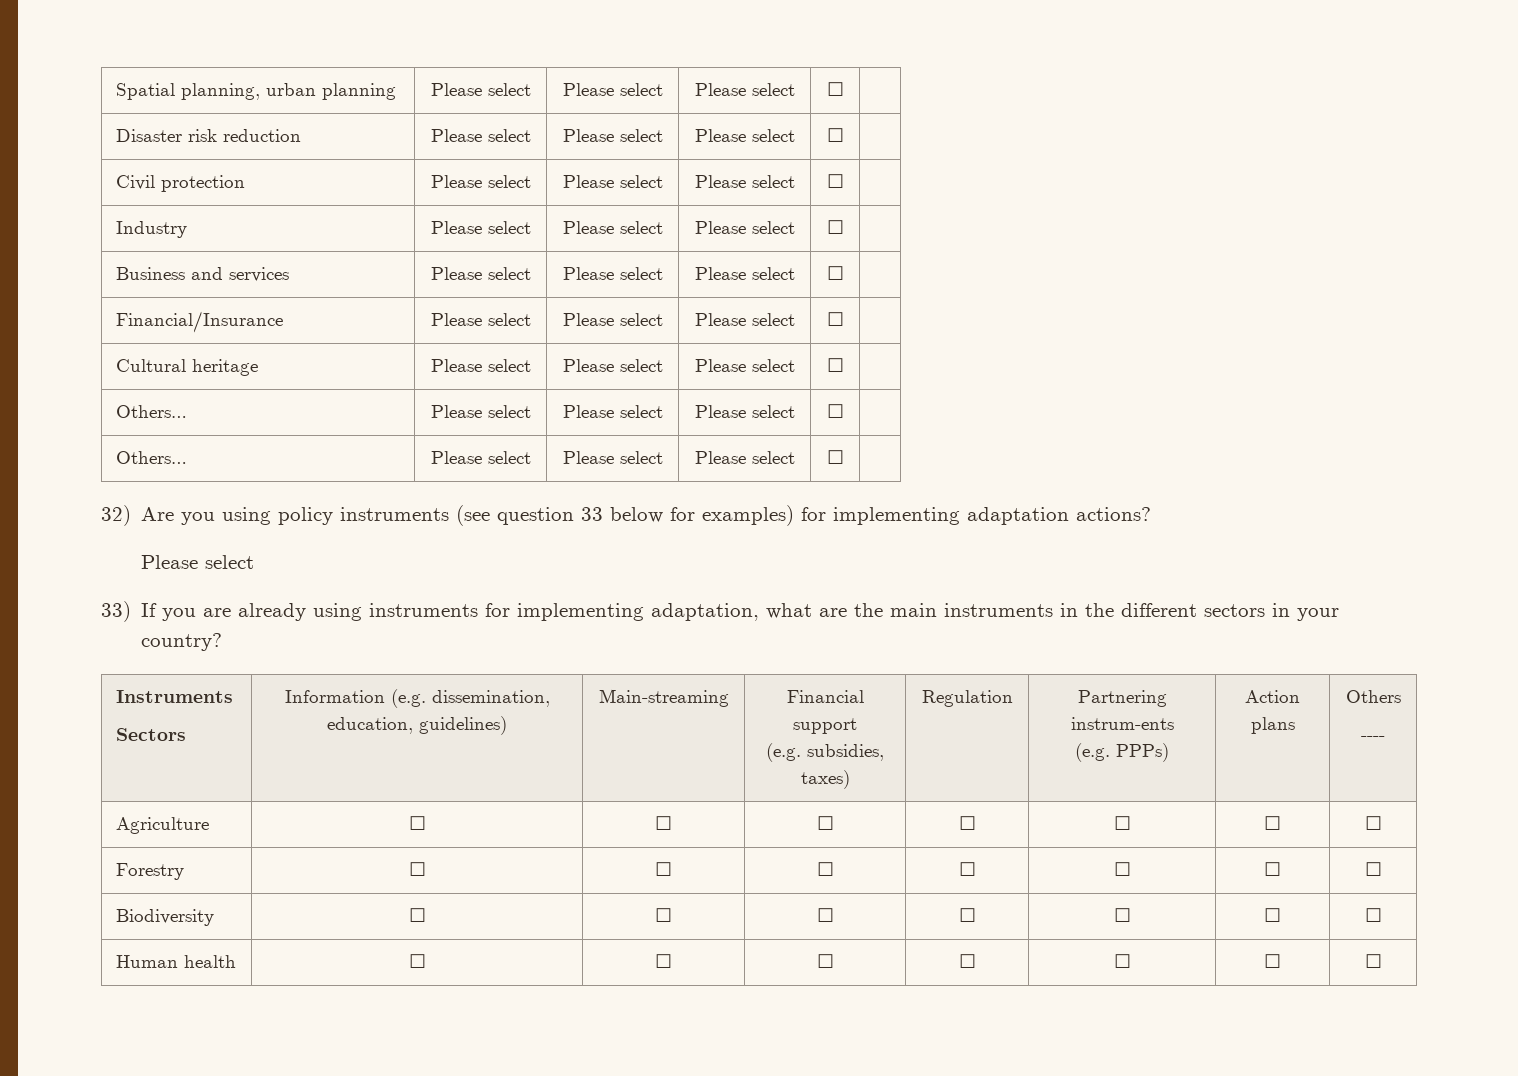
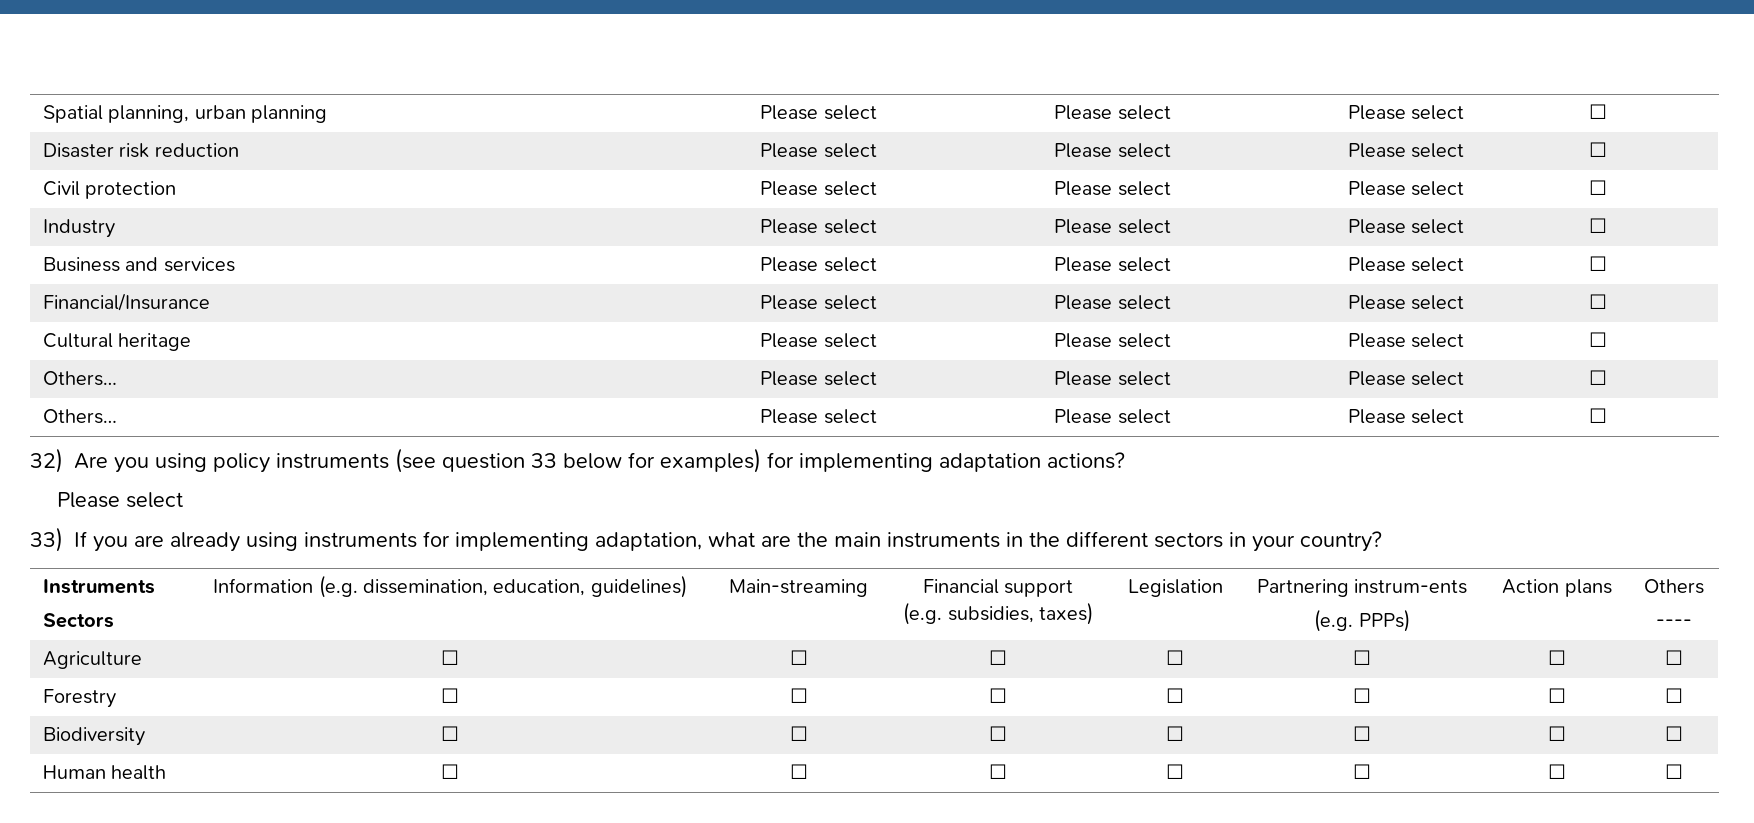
[921,690,1013,707] Regulation -> [1127,579,1223,597] Legislation

